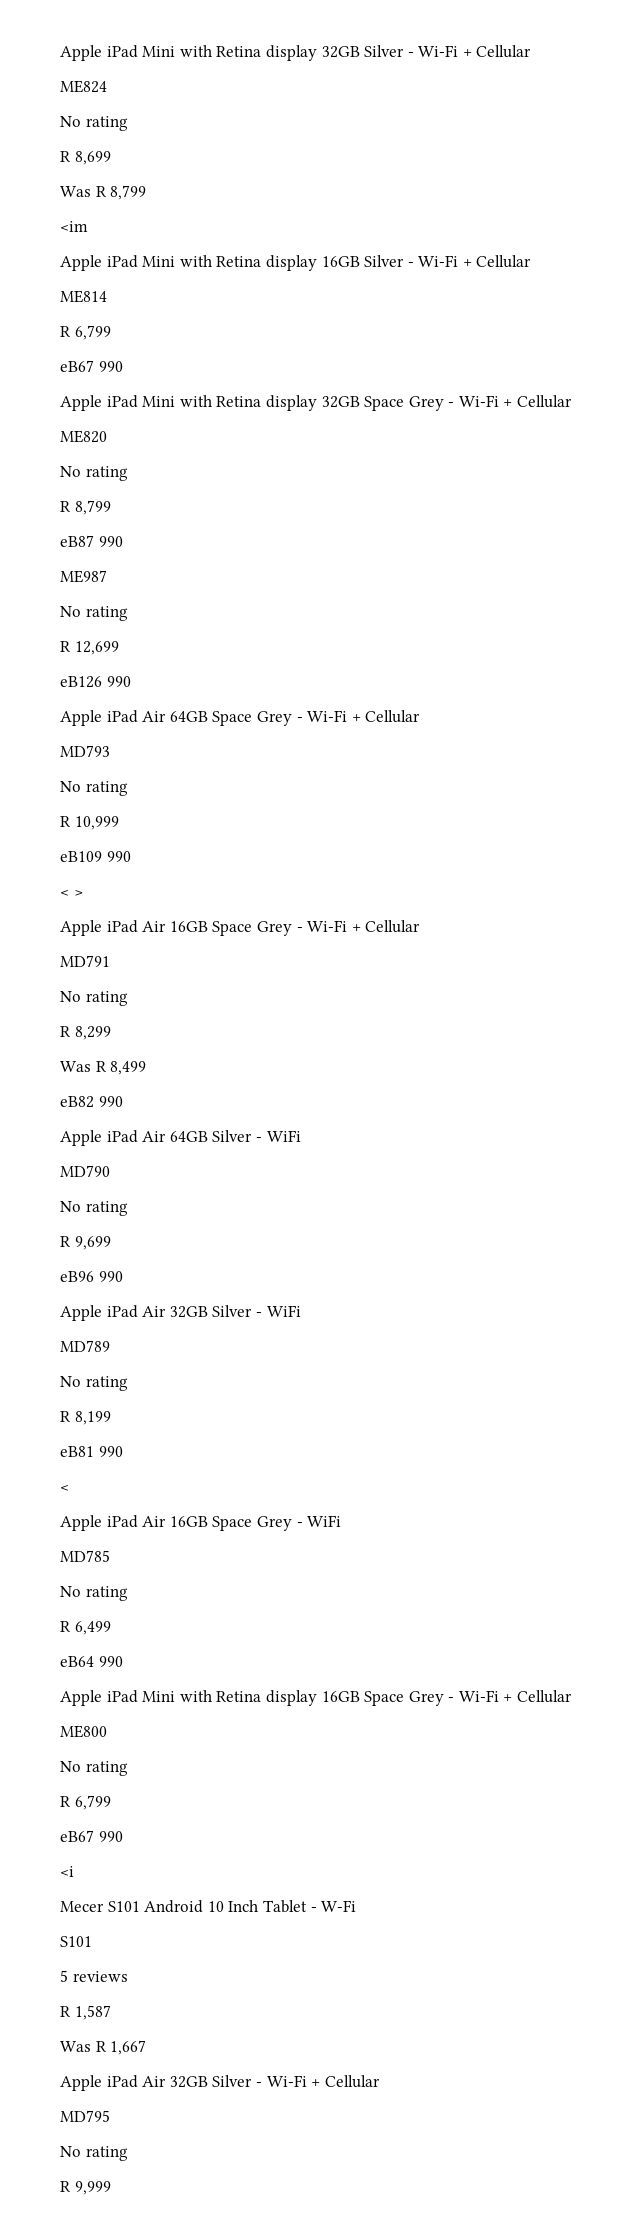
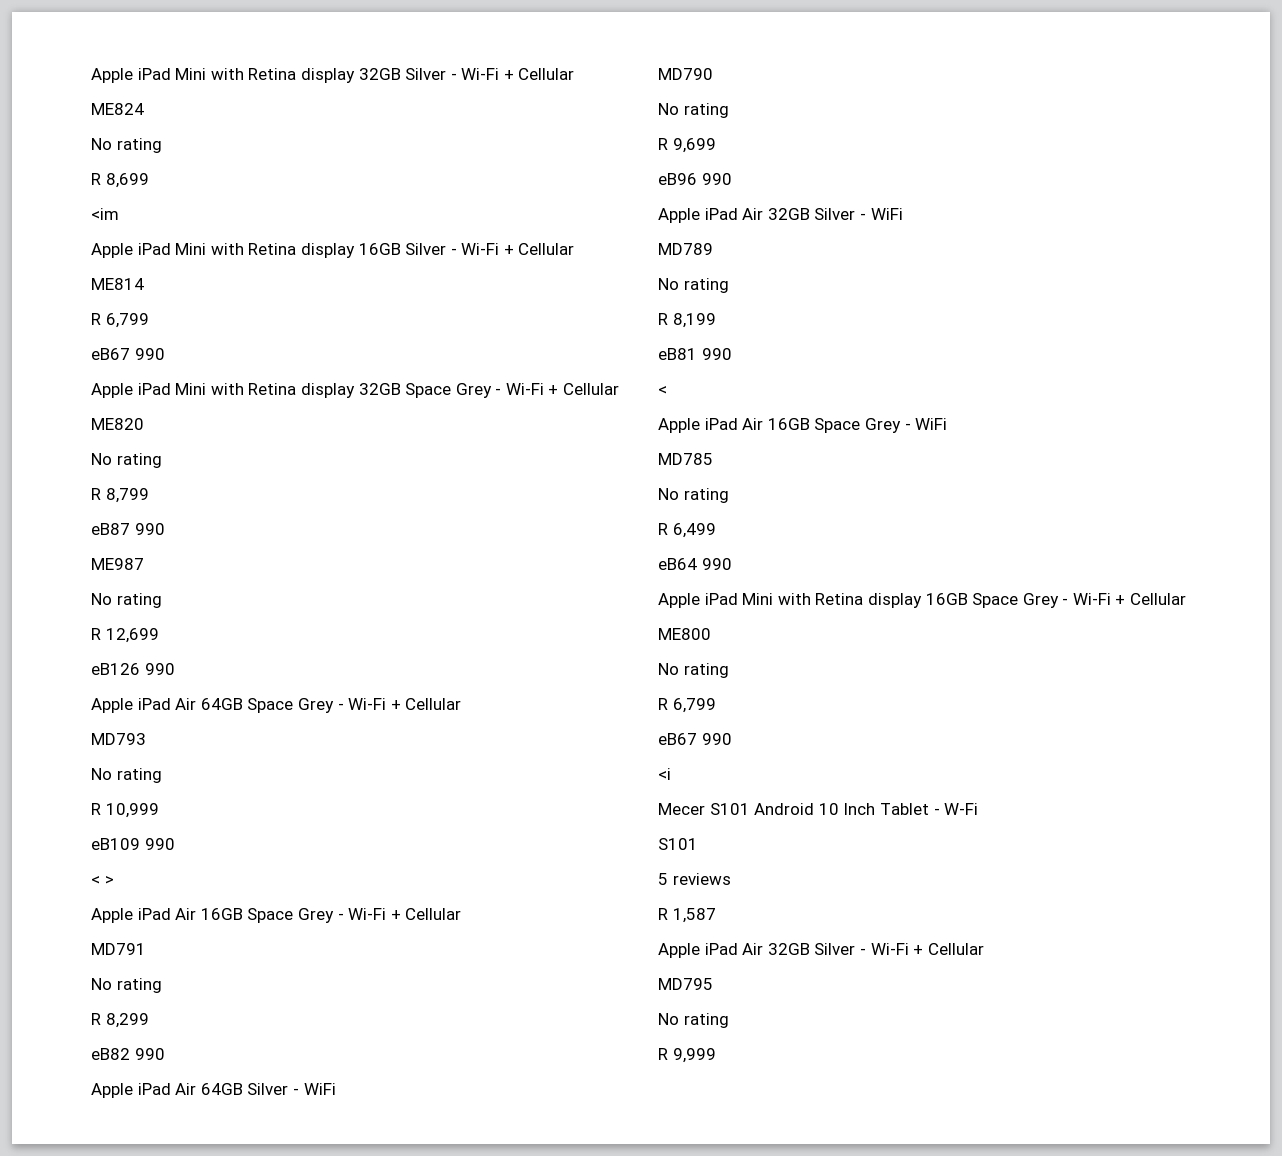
[60,185,147,200] // Was R 8,799 -> (149, 180) none
[60,1061,147,1075] // Was R 8,499 -> (149, 1020) none
[60,2040,147,2055] // Was R 1,667 -> (716, 915) none

